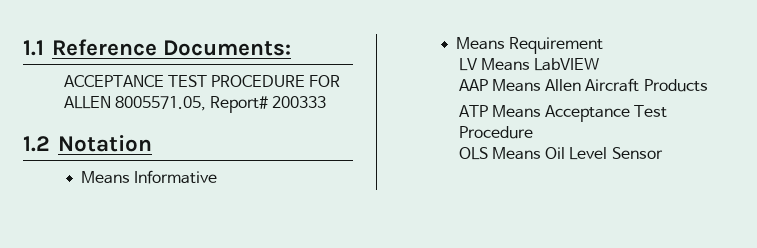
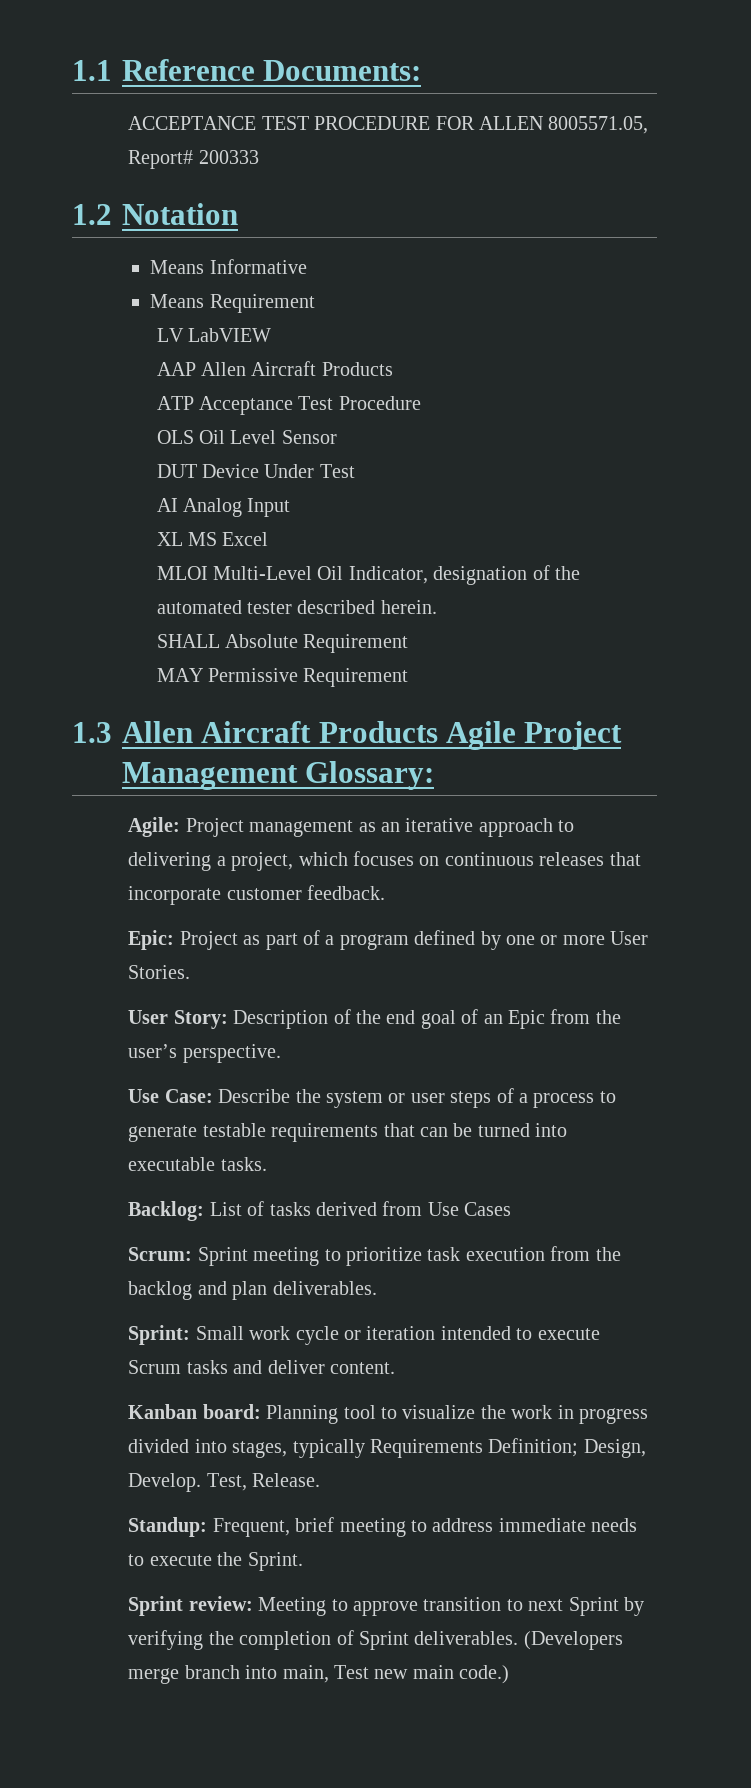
[481,58,531,71] Means -> (184, 335) none
[492,79,542,92] Means -> (196, 369) none
[492,105,542,118] Means -> (194, 403) none
[492,147,542,160] Means -> (194, 437) none
(663, 153) none -> [156,464,355,478] [156,498,291,517] [156,532,269,546] [156,565,581,585] [156,600,437,614] [156,634,409,653] [156,668,409,687] [72,721,623,750] [122,761,435,790] [128,817,575,837] [128,851,641,871] [128,885,386,905] [128,930,649,950] [128,965,191,979] [128,1009,621,1029] [128,1044,281,1063] [128,1088,616,1108] [128,1123,568,1142] [128,1157,267,1171] [128,1201,512,1221] [128,1246,621,1266] [128,1281,377,1300] [128,1325,600,1345] [128,1360,396,1374] [128,1404,649,1424] [128,1438,646,1458] [128,1473,321,1492] [128,1517,638,1537] [128,1552,303,1571] [128,1596,645,1616] [128,1630,623,1650] [128,1665,510,1684] // DUT Device Under Test // AI Analog Input // XL MS Excel // MLOI Multi-Level Oil Indicator, designation of the automated tester described herein. // SHALL Absolute Requirement // MAY Permissive Requirement // 1.3 Allen Aircraft Products Agile Project Management Glossary: // Agile: Project management as an iterative approach to delivering a project, which focuses on continuous releases that incorporate customer feedback. // Epic: Project as part of a program defined by one or more User Stories. // User Story: Description of the end goal of an Epic from the user’s perspective. // Use Case: Describe the system or user steps of a process to generate testable requirements that can be turned into executable tasks. // Backlog: List of tasks derived from Use Cases // Scrum: Sprint meeting to prioritize task execution from the backlog and plan deliverables. // Sprint: Small work cycle or iteration intended to execute Scrum tasks and deliver content. // Kanban board: Planning tool to visualize the work in progress divided into stages, typically Requirements Definition; Design, Develop. Test, Release. // Standup: Frequent, brief meeting to address immediate needs to execute the Sprint. // Sprint review: Meeting to approve transition to next Sprint by verifying the completion of Sprint deliverables. (Developers merge branch into main, Test new main code.)

